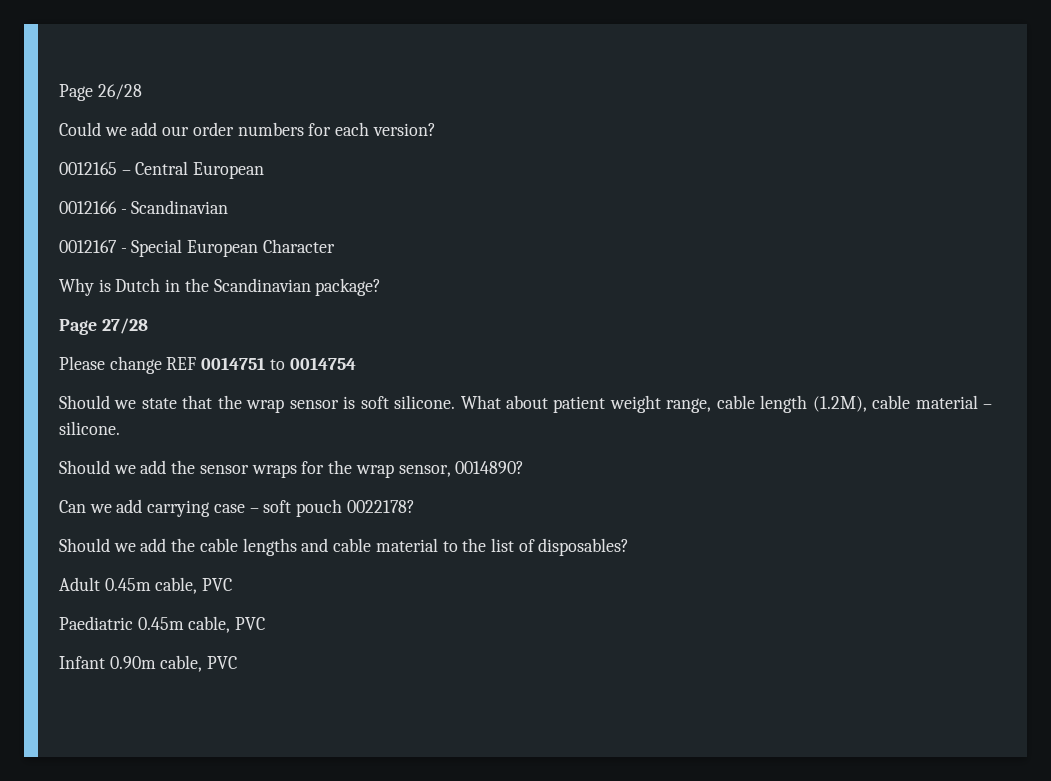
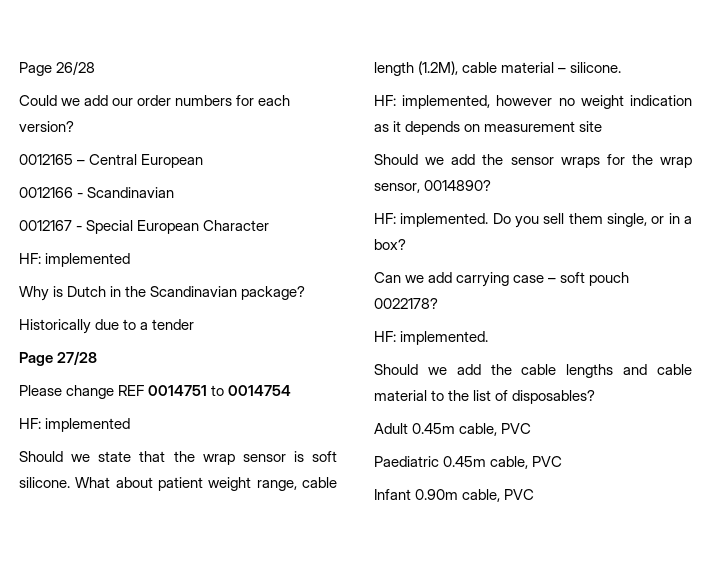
(335, 246) none -> [19,253,131,267] // HF: implemented
(382, 287) none -> [19,319,195,334] // Historically due to a tender
(356, 363) none -> [19,418,131,432] // HF: implemented
(120, 428) none -> [374,95,692,109] [374,121,603,135] // HF: implemented, however no weight indication as it depends on measurement site
(525, 467) none -> [374,213,692,228] [374,239,406,250] // HF: implemented. Do you sell them single, or in a box?
(415, 506) none -> [374,331,489,345] // HF: implemented.

